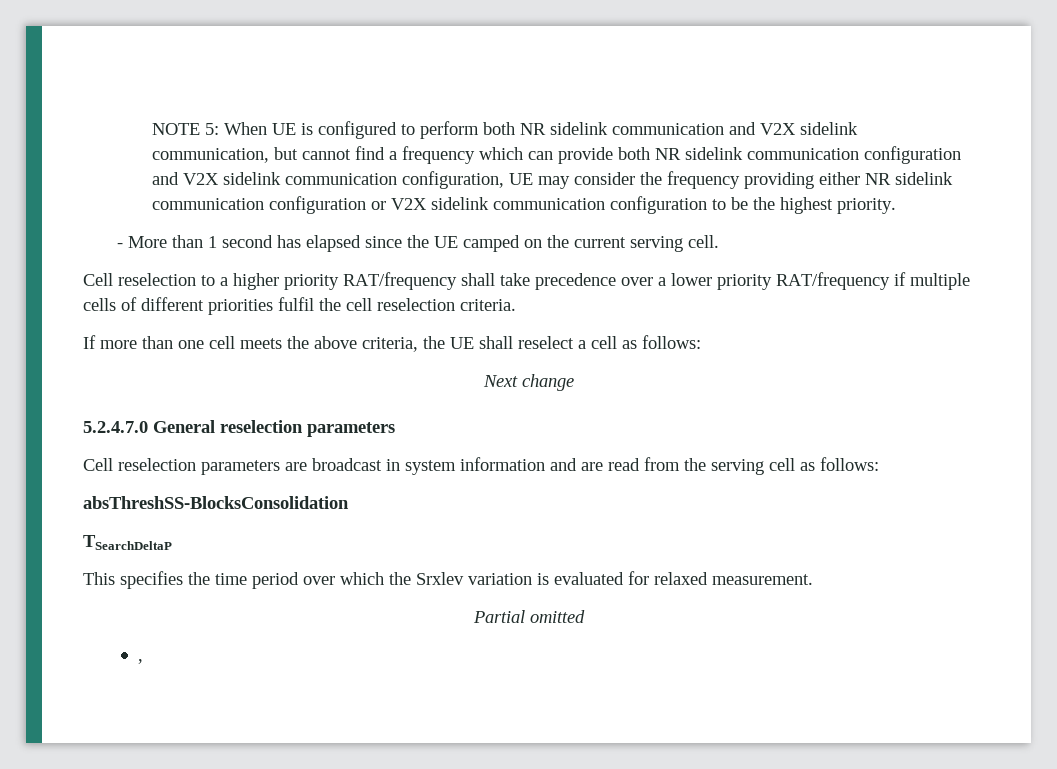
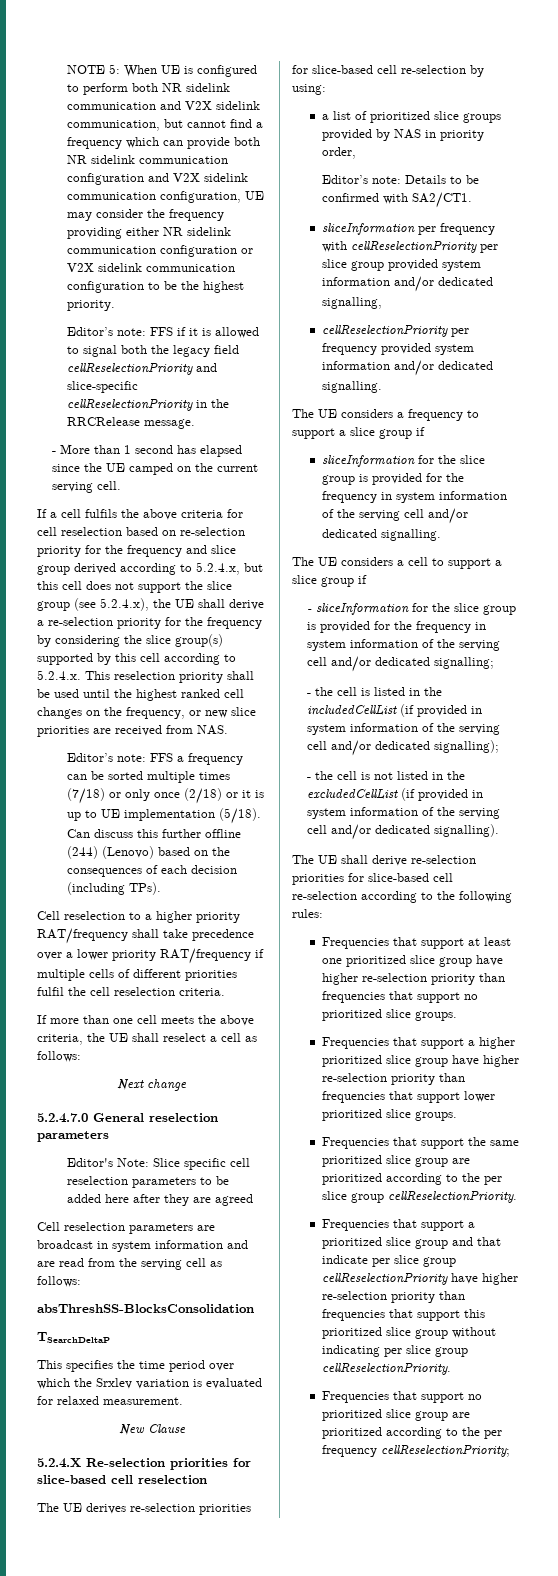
(896, 206) none -> [67,327,260,338] [67,345,240,357] [67,363,218,375] [67,381,139,393] [67,399,230,411] [67,417,196,429] // Editor’s note: FFS if it is allowed to signal both the legacy field cellReselectionPriority and slice-specific cellReselectionPriority in the RRCRelease message.
(720, 241) none -> [37,509,243,520] [37,527,245,536] [37,545,236,557] [37,562,263,575] [37,581,232,593] [37,598,264,611] [37,617,262,629] [37,634,223,647] [37,653,236,665] [37,670,254,683] [37,689,244,701] [37,707,256,719] [37,725,228,737] [67,753,244,765] [67,771,231,783] [67,788,265,804] [67,808,262,824] [67,829,242,838] [67,846,231,859] [67,865,238,877] [67,882,162,895] // If a cell fulfils the above criteria for cell reselection based on re-selection priority for the frequency and slice group derived according to 5.2.4.x, but this cell does not support the slice group (see 5.2.4.x), the UE shall derive a re-selection priority for the frequency by considering the slice group(s) supported by this cell according to 5.2.4.x. This reselection priority shall be used until the highest ranked cell changes on the frequency, or new slice priorities are received from NAS. // Editor’s note: FFS a frequency can be sorted multiple times (7/18) or only once (2/18) or it is up to UE implementation (5/18). Can discuss this further offline (244) (Lenovo) based on the consequences of each decision (including TPs).
(395, 429) none -> [67,1158,251,1170] [67,1176,230,1188] [67,1194,254,1206] // Editor's Note: Slice specific cell reselection parameters to be added here after they are agreed
[472,610,585,623] [137,659,143,664] Partial omitted // , -> [118,1424,186,1436] [37,1458,251,1470] [37,1475,207,1484] [37,1503,251,1515] [292,65,484,77] [292,84,326,95] [321,111,501,123] [321,129,484,141] [321,147,356,159] [322,175,480,184] [322,192,473,208] [321,223,495,235] [321,241,498,253] [321,259,481,271] [321,276,493,292] [321,297,382,309] [321,325,469,337] [321,343,474,355] [321,360,493,376] [321,381,382,393] [292,409,479,421] [292,427,425,439] [321,455,485,467] [321,473,464,485] [321,491,507,503] [321,508,468,524] [321,529,441,541] [292,557,502,569] [292,575,367,587] [307,603,517,615] [307,621,487,633] [307,639,501,651] [307,656,495,672] [307,687,443,696] [307,704,483,717] [307,723,501,735] [307,740,500,756] [307,771,466,780] [307,788,484,801] [307,807,501,819] [307,824,500,840] [292,855,476,866] [292,873,453,885] [292,891,512,903] [292,909,323,918] [321,937,511,949] [321,955,503,967] [321,973,505,985] [321,991,478,1003] [321,1009,457,1021] [321,1037,515,1049] [321,1055,519,1067] [321,1073,465,1085] [321,1091,495,1103] [321,1109,457,1121] [321,1137,519,1149] [321,1155,470,1167] [321,1173,502,1185] [321,1191,517,1203] [321,1219,475,1231] [321,1237,501,1249] [321,1255,456,1267] [321,1273,518,1285] [321,1291,465,1303] [321,1309,485,1321] [321,1327,496,1339] [321,1345,468,1357] [321,1363,451,1375] [321,1391,482,1403] [321,1409,470,1421] [321,1427,502,1439] [321,1445,510,1457] New Clause // 5.2.4.X Re-selection priorities for slice-based cell reselection // The UE derives re-selection priorities for slice-based cell re-selection by using: // a list of prioritized slice groups provided by NAS in priority order, // Editor’s note: Details to be confirmed with SA2/CT1. // sliceInformation per frequency with cellReselectionPriority per slice group provided system information and/or dedicated signalling, // cellReselectionPriority per frequency provided system information and/or dedicated signalling. // The UE considers a frequency to support a slice group if // sliceInformation for the slice group is provided for the frequency in system information of the serving cell and/or dedicated signalling. // The UE considers a cell to support a slice group if // - sliceInformation for the slice group is provided for the frequency in system information of the serving cell and/or dedicated signalling; // - the cell is listed in the includedCellList (if provided in system information of the serving cell and/or dedicated signalling); // - the cell is not listed in the excludedCellList (if provided in system information of the serving cell and/or dedicated signalling). // The UE shall derive re-selection priorities for slice-based cell re-selection according to the following rules: // Frequencies that support at least one prioritized slice group have higher re-selection priority than frequencies that support no prioritized slice groups. // Frequencies that support a higher prioritized slice group have higher re-selection priority than frequencies that support lower prioritized slice groups. // Frequencies that support the same prioritized slice group are prioritized according to the per slice group cellReselectionPriority. // Frequencies that support a prioritized slice group and that indicate per slice group cellReselectionPriority have higher re-selection priority than frequencies that support this prioritized slice group without indicating per slice group cellReselectionPriority. // Frequencies that support no prioritized slice group are prioritized according to the per frequency cellReselectionPriority;

